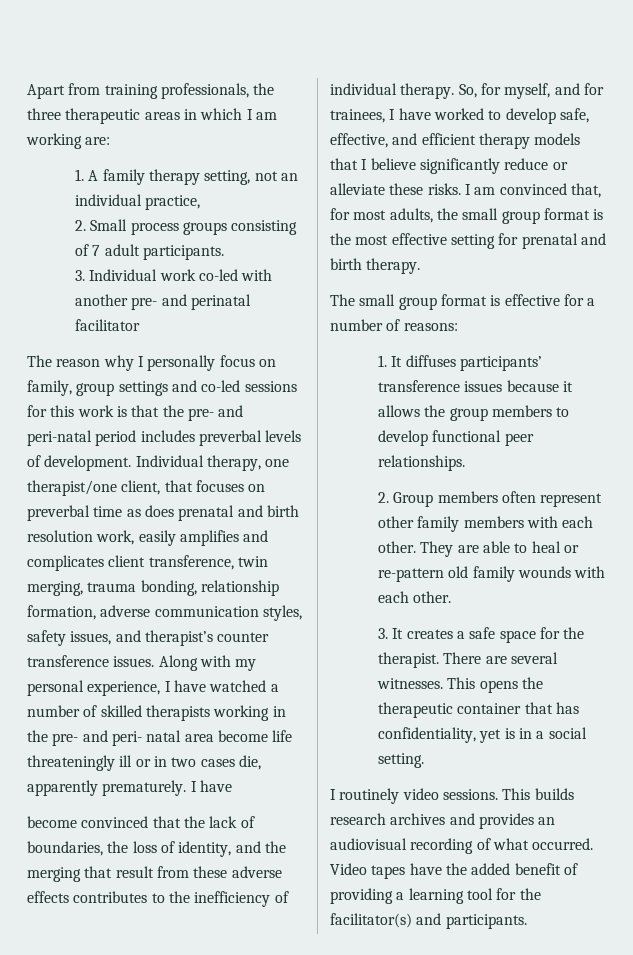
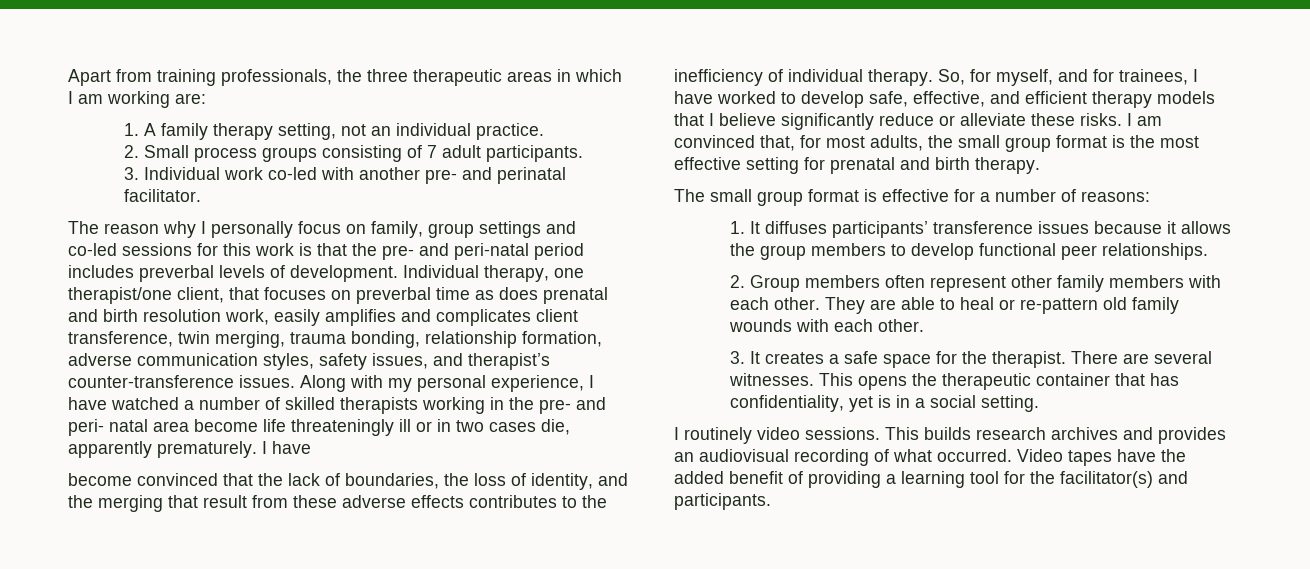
[145,195,201,210] practice, -> [476,123,545,140] practice.
[74,319,140,331] facilitator -> [124,189,202,202] facilitator.
[217,632,270,642] [27,655,109,667] counter transference -> [68,375,234,388] counter-transference

